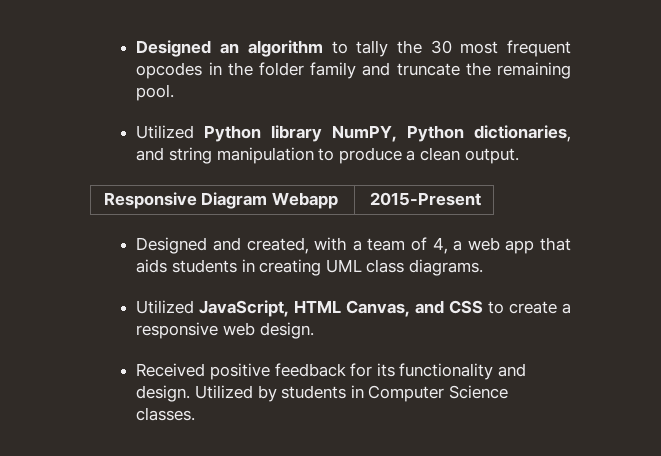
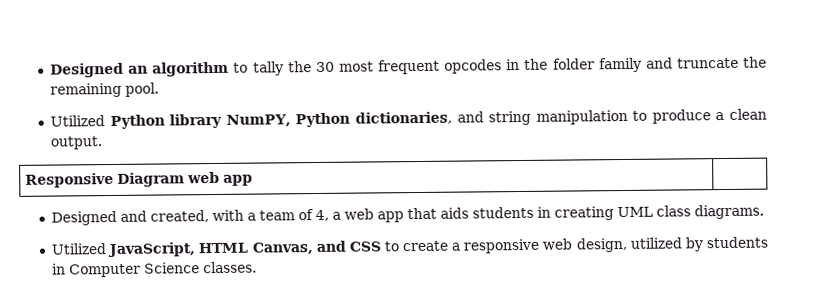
[271,192,338,209] [369,192,481,206] Webapp | 2015-Present -> [187,171,254,186] web app |
[259,322,314,339] [136,363,526,380] [136,385,254,402] design. // Received positive feedback for its functionality and design. Utilized -> [575,237,682,253] design, utilized

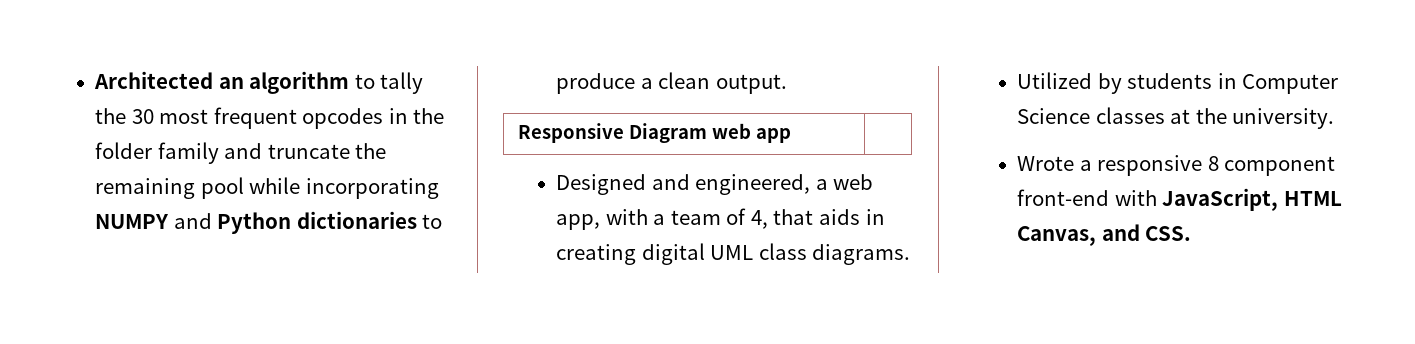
[50,62,125,78] Designed -> [94,71,214,89] Architected
[125,82,160,97] [50,109,628,130] pool. // Utilized Python library NumPY, Python dictionaries, and string manipulation -> [200,177,439,199] [95,211,417,234] pool while incorporating NUMPY and Python dictionaries
[150,210,210,223] created, -> [695,174,874,195] [556,214,601,230] engineered, a web app,
[332,208,405,223] a web app -> (768, 219) none
[472,206,535,219] students -> (860, 217) none
(615, 213) none -> [641,243,705,265] digital
[107,237,682,258] JavaScript, HTML Canvas, and CSS to create a responsive web design, utilized -> (1093, 80) none
[203,261,258,274] classes. -> [1095,107,1335,129] [1017,155,1336,176] [1017,188,1342,211] [1017,224,1192,246] classes at the university. // Wrote a responsive 8 component front-end with JavaScript, HTML Canvas, and CSS.

